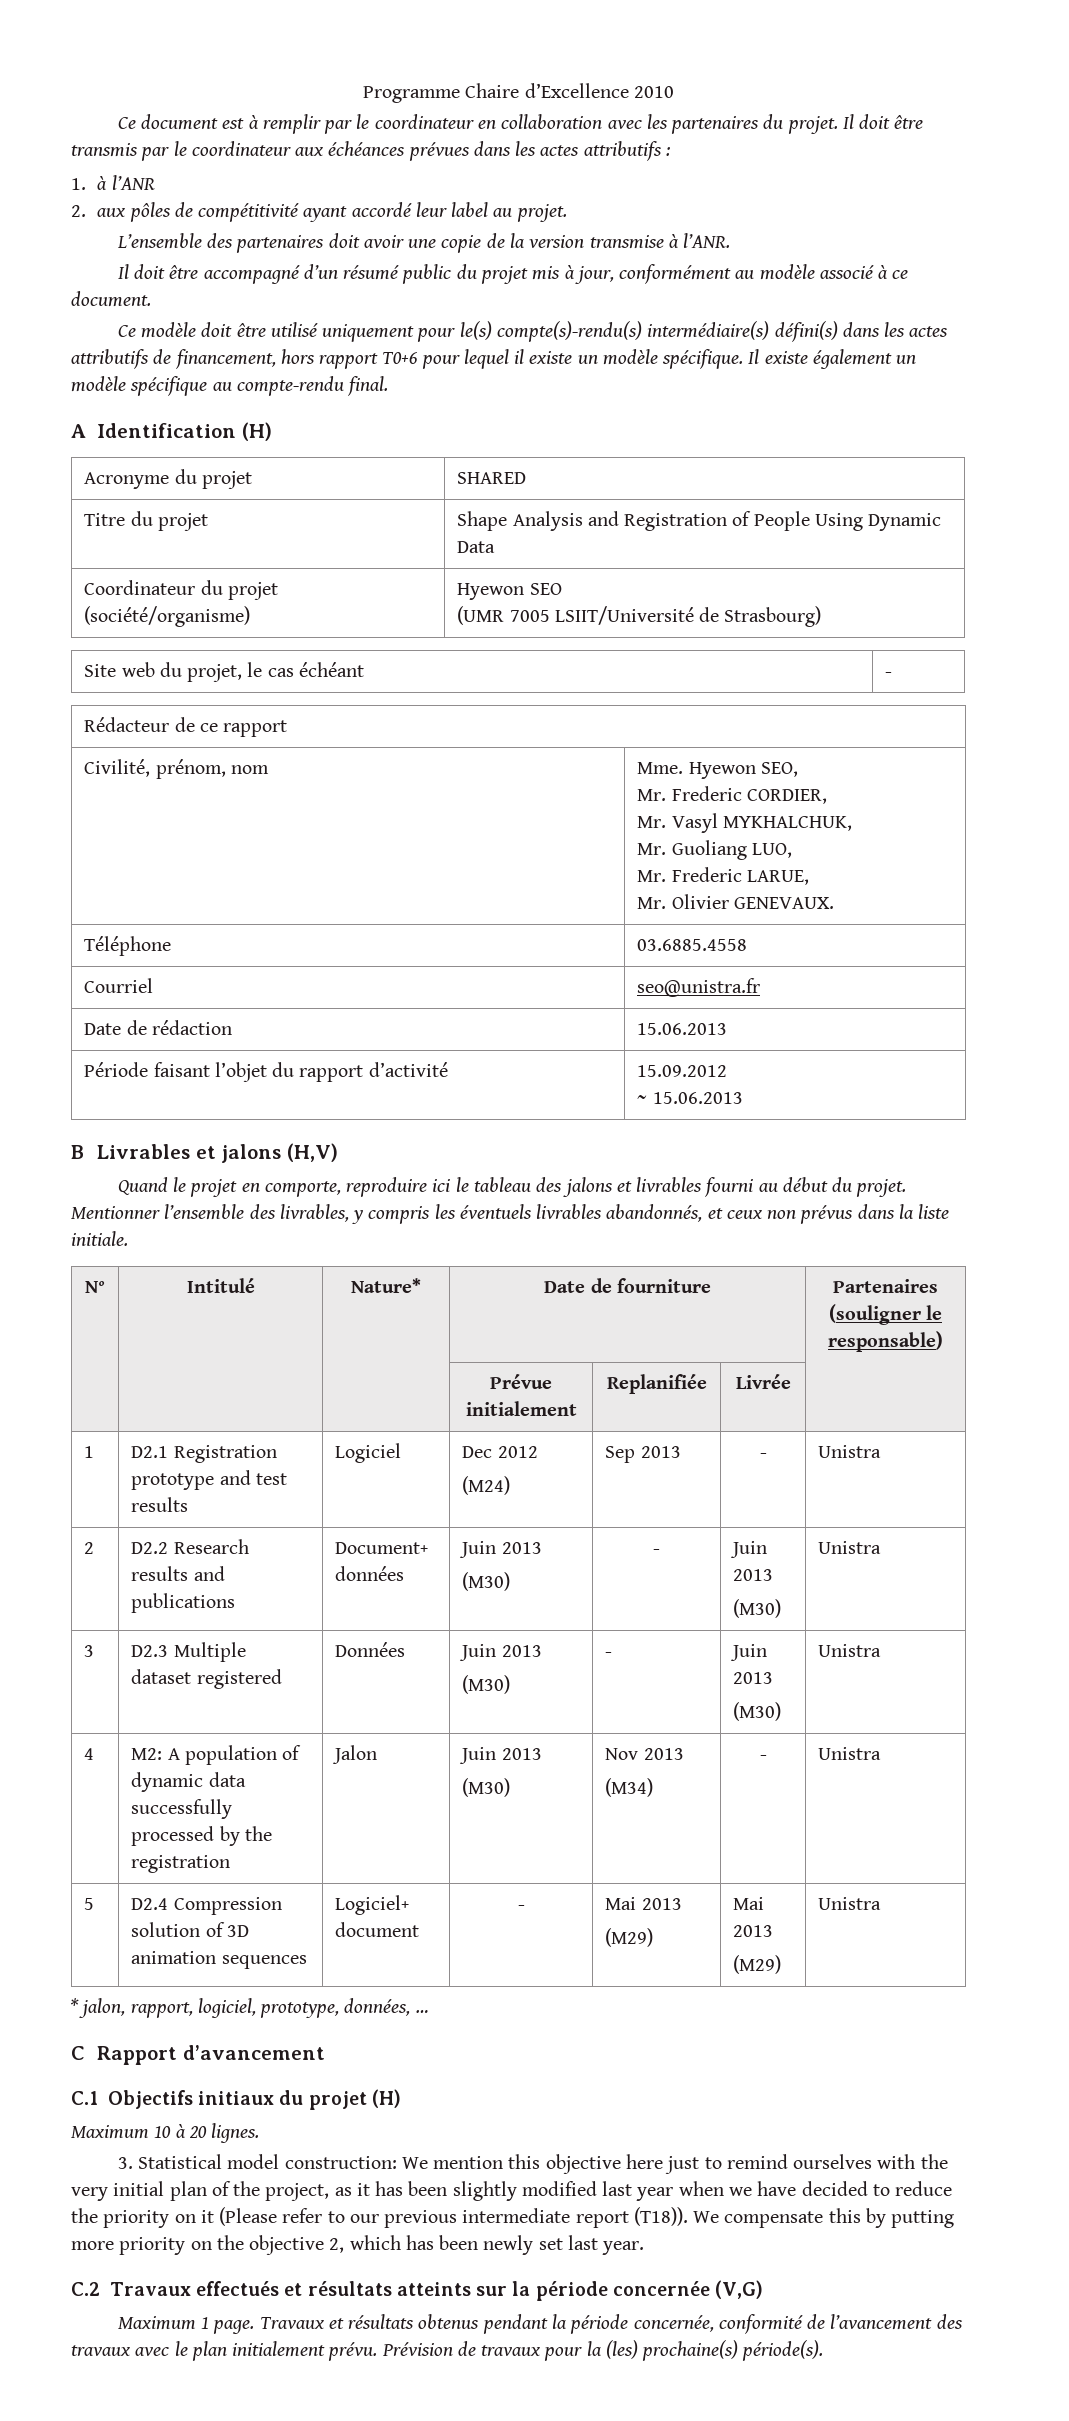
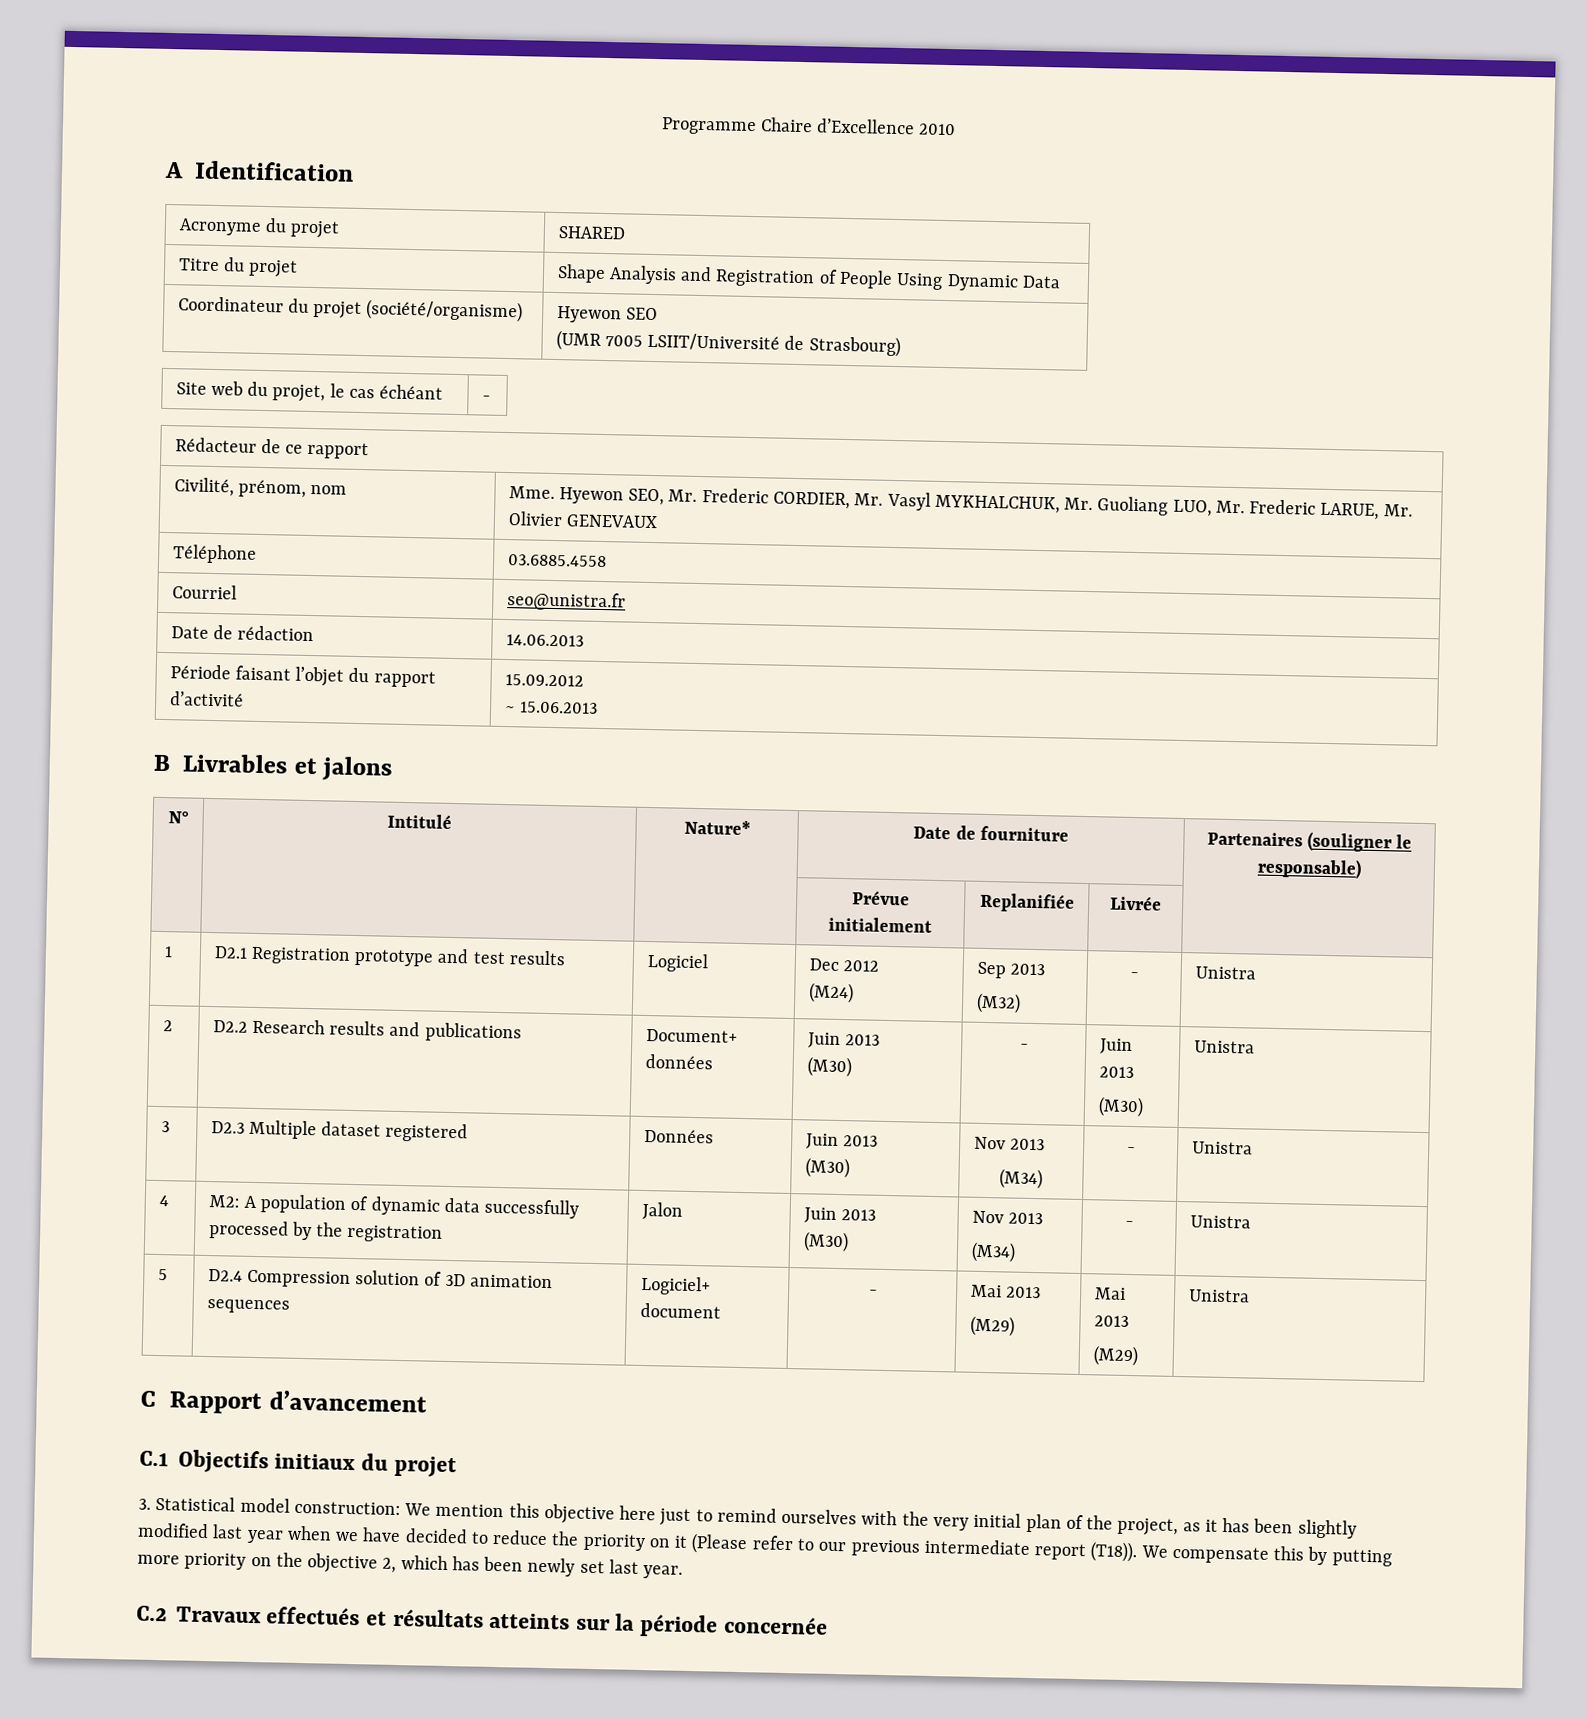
[117,114,924,134] [71,141,670,161] [71,175,155,190] [71,202,567,222] [116,233,731,253] [117,264,909,284] [71,291,151,307] [117,321,949,342] [71,349,917,369] [71,376,389,396] // Ce document est à remplir par le coordinateur en collaboration avec les partenaires du projet. Il doit être transmis par le coordinateur aux échéances prévues dans les actes attributifs : // 1. à l’ANR // 2. aux pôles de compétitivité ayant accordé leur label au projet. // L’ensemble des partenaires doit avoir une copie de la version transmise à l’ANR. // Il doit être accompagné d’un résumé public du projet mis à jour, conformément au modèle associé à ce document. // Ce modèle doit être utilisé uniquement pour le(s) compte(s)-rendu(s) intermédiaire(s) défini(s) dans les actes attributifs de financement, hors rapport T0+6 pour lequel il existe un modèle spécifique. Il existe également un modèle spécifique au compte-rendu final. -> (957, 129) none
[241,422,272,441] (H) -> (355, 171) none
(798, 769) // -> (665, 497) none
(827, 796) // -> (851, 500) none
(852, 823) // -> (1060, 504) none
(792, 850) // -> (1212, 508) none
(809, 877) // -> (1380, 511) none
[733,897,834,909] GENEVAUX. -> [565,514,658,529] GENEVAUX
[637,1023,728,1035] 15.06.2013 -> [505,634,584,647] 14.06.2013
[286,1143,338,1162] [117,1177,907,1197] [71,1204,950,1224] [71,1231,128,1246] (H,V) // Quand le projet en comporte, reproduire ici le tableau des jalons et livrables fourni au début du projet. Mentionner l’ensemble des livrables, y compris les éventuels livrables abandonnés, et ceux non prévus dans la liste initiale. -> (394, 769) none
(681, 1452) none -> [975,992,1021,1014] // (M32)
[605,1652,613,1657] [730,1644,768,1661] [733,1672,774,1684] [733,1702,782,1721] - | Juin 2013 // (M30) -> [973,1136,1045,1151] [999,1168,1043,1190] [1126,1146,1136,1153] Nov 2013 // (M34) | -
[70,1998,429,2018] // * jalon, rapport, logiciel, prototype, données, … -> (1250, 1296) none
[371,2089,401,2108] [71,2123,260,2143] (H) // Maximum 10 à 20 lignes. -> (457, 1466) none
[715,2280,764,2299] [117,2314,963,2334] [71,2340,824,2361] (V,G) // Maximum 1 page. Travaux et résultats obtenus pendant la période concernée, conformité de l’avancement des travaux avec le plan initialement prévu. Prévision de travaux pour la (les) prochaine(s) période(s). -> (828, 1625) none

